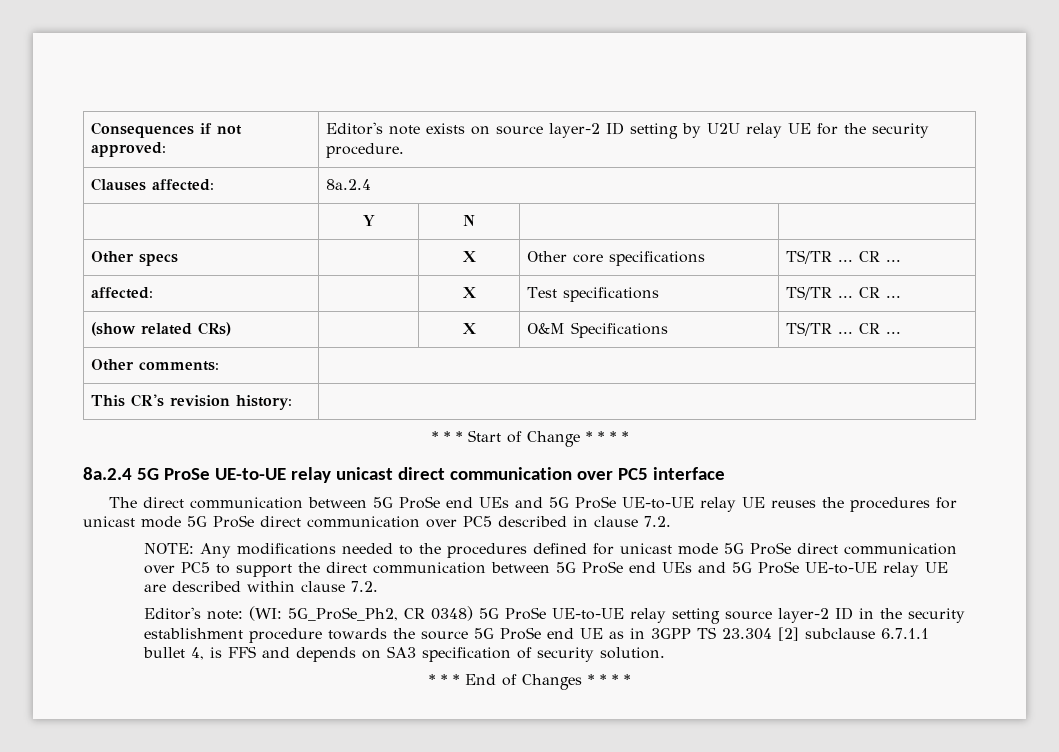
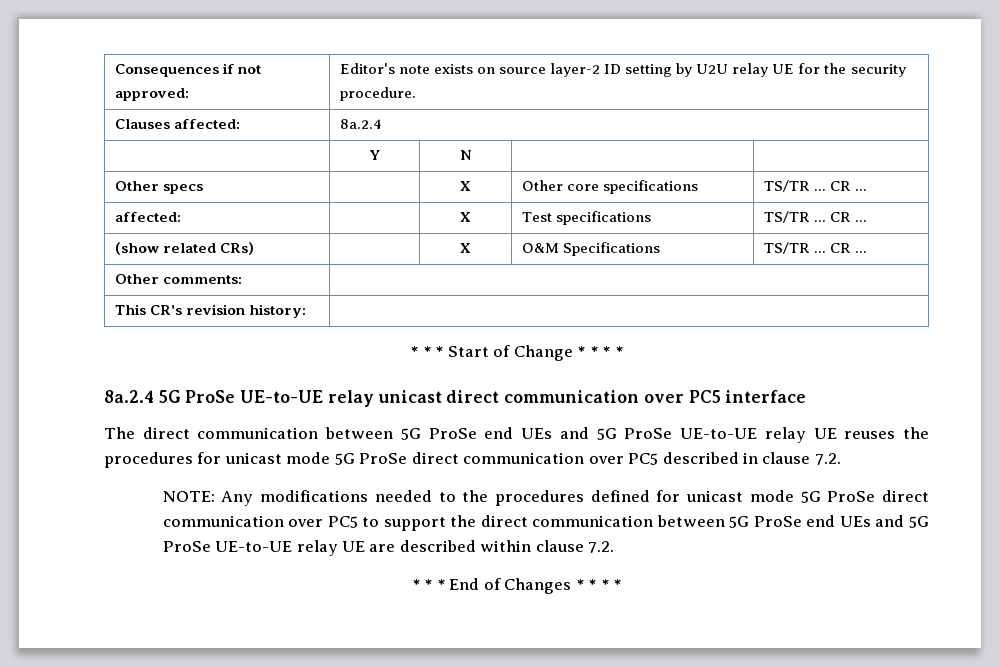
[144,606,966,624] [144,627,930,643] [143,646,666,662] // Editor's note: (WI: 5G_ProSe_Ph2, CR 0348) 5G ProSe UE-to-UE relay setting source layer-2 ID in the security establishment procedure towards the source 5G ProSe end UE as in 3GPP TS 23.304 [2] subclause 6.7.1.1 bullet 4, is FFS and depends on SA3 specification of security solution. -> (615, 547) none

